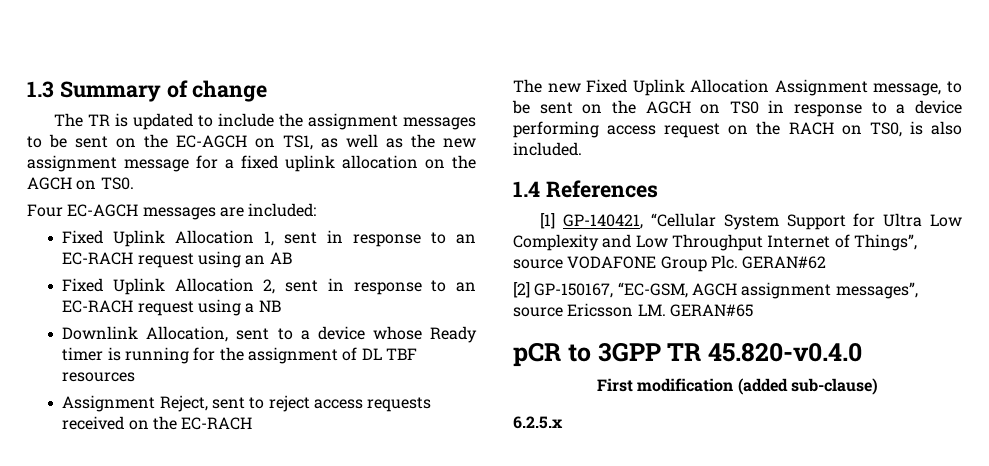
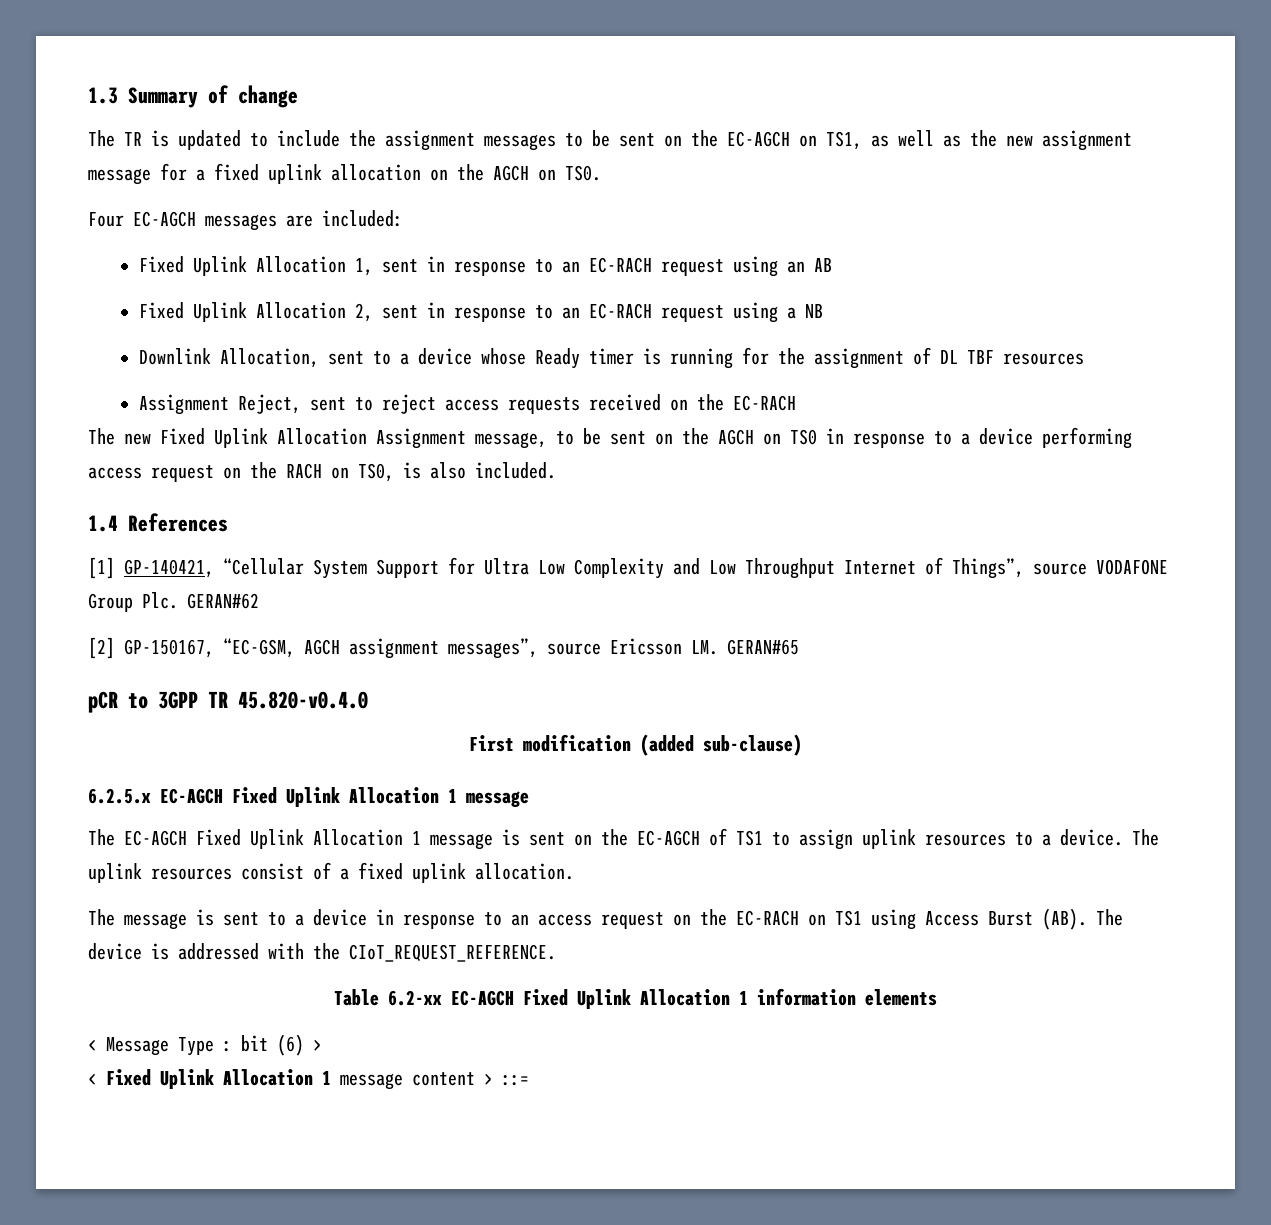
(563, 422) none -> [160,787,529,807] [88,828,1159,850] [88,862,574,883] [88,908,1123,930] [88,943,556,962] [334,988,937,1009] [88,1034,322,1056] [88,1069,529,1090] EC-AGCH Fixed Uplink Allocation 1 message // The EC-AGCH Fixed Uplink Allocation 1 message is sent on the EC-AGCH of TS1 to assign uplink resources to a device. The uplink resources consist of a fixed uplink allocation. // The message is sent to a device in response to an access request on the EC-RACH on TS1 using Access Burst (AB). The device is addressed with the CIoT_REQUEST_REFERENCE. // Table 6.2-xx EC-AGCH Fixed Uplink Allocation 1 information elements // < Message Type : bit (6) > // < Fixed Uplink Allocation 1 message content > ::=

